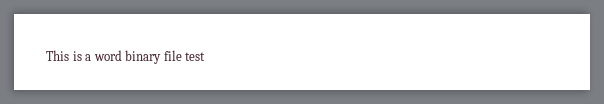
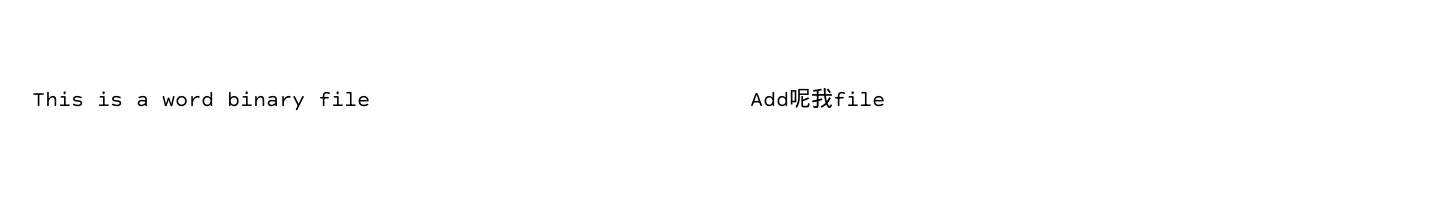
[185,52,206,61] test -> [750,88,885,108] // Add呢我file

